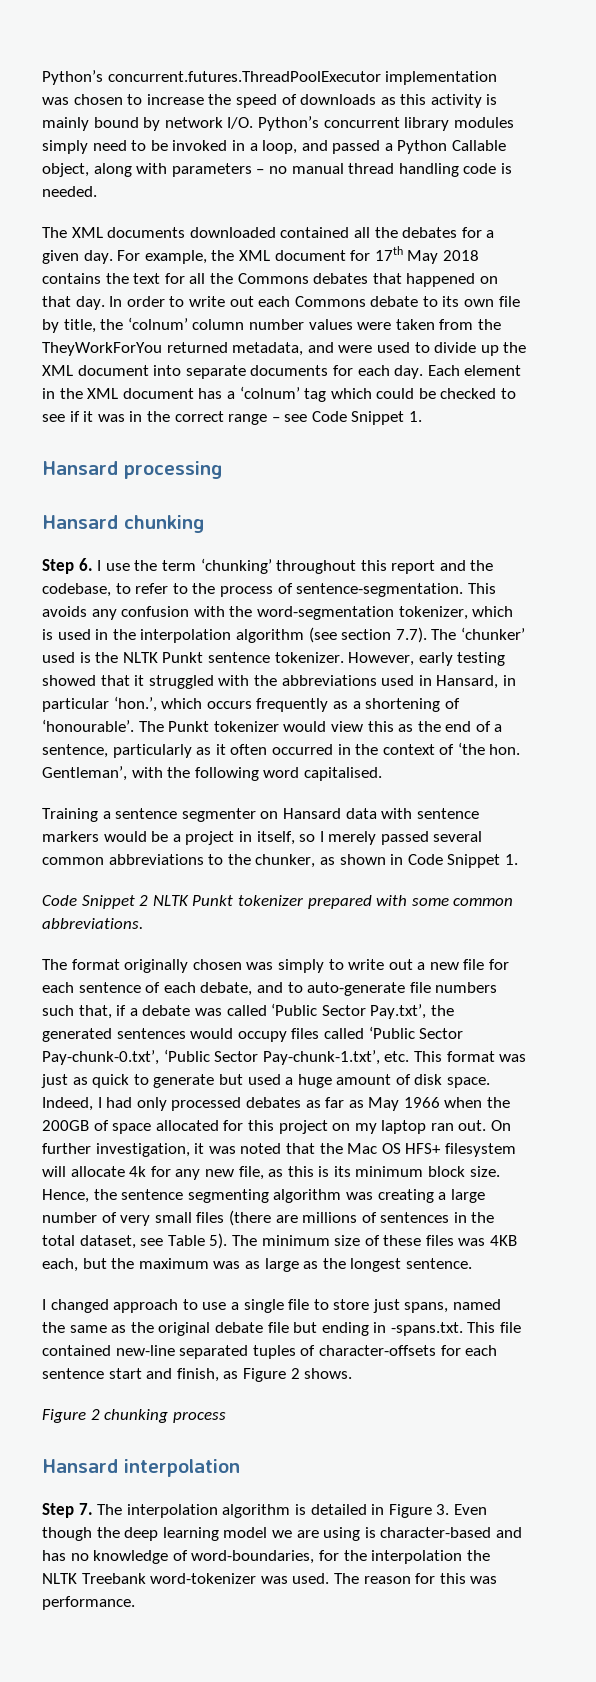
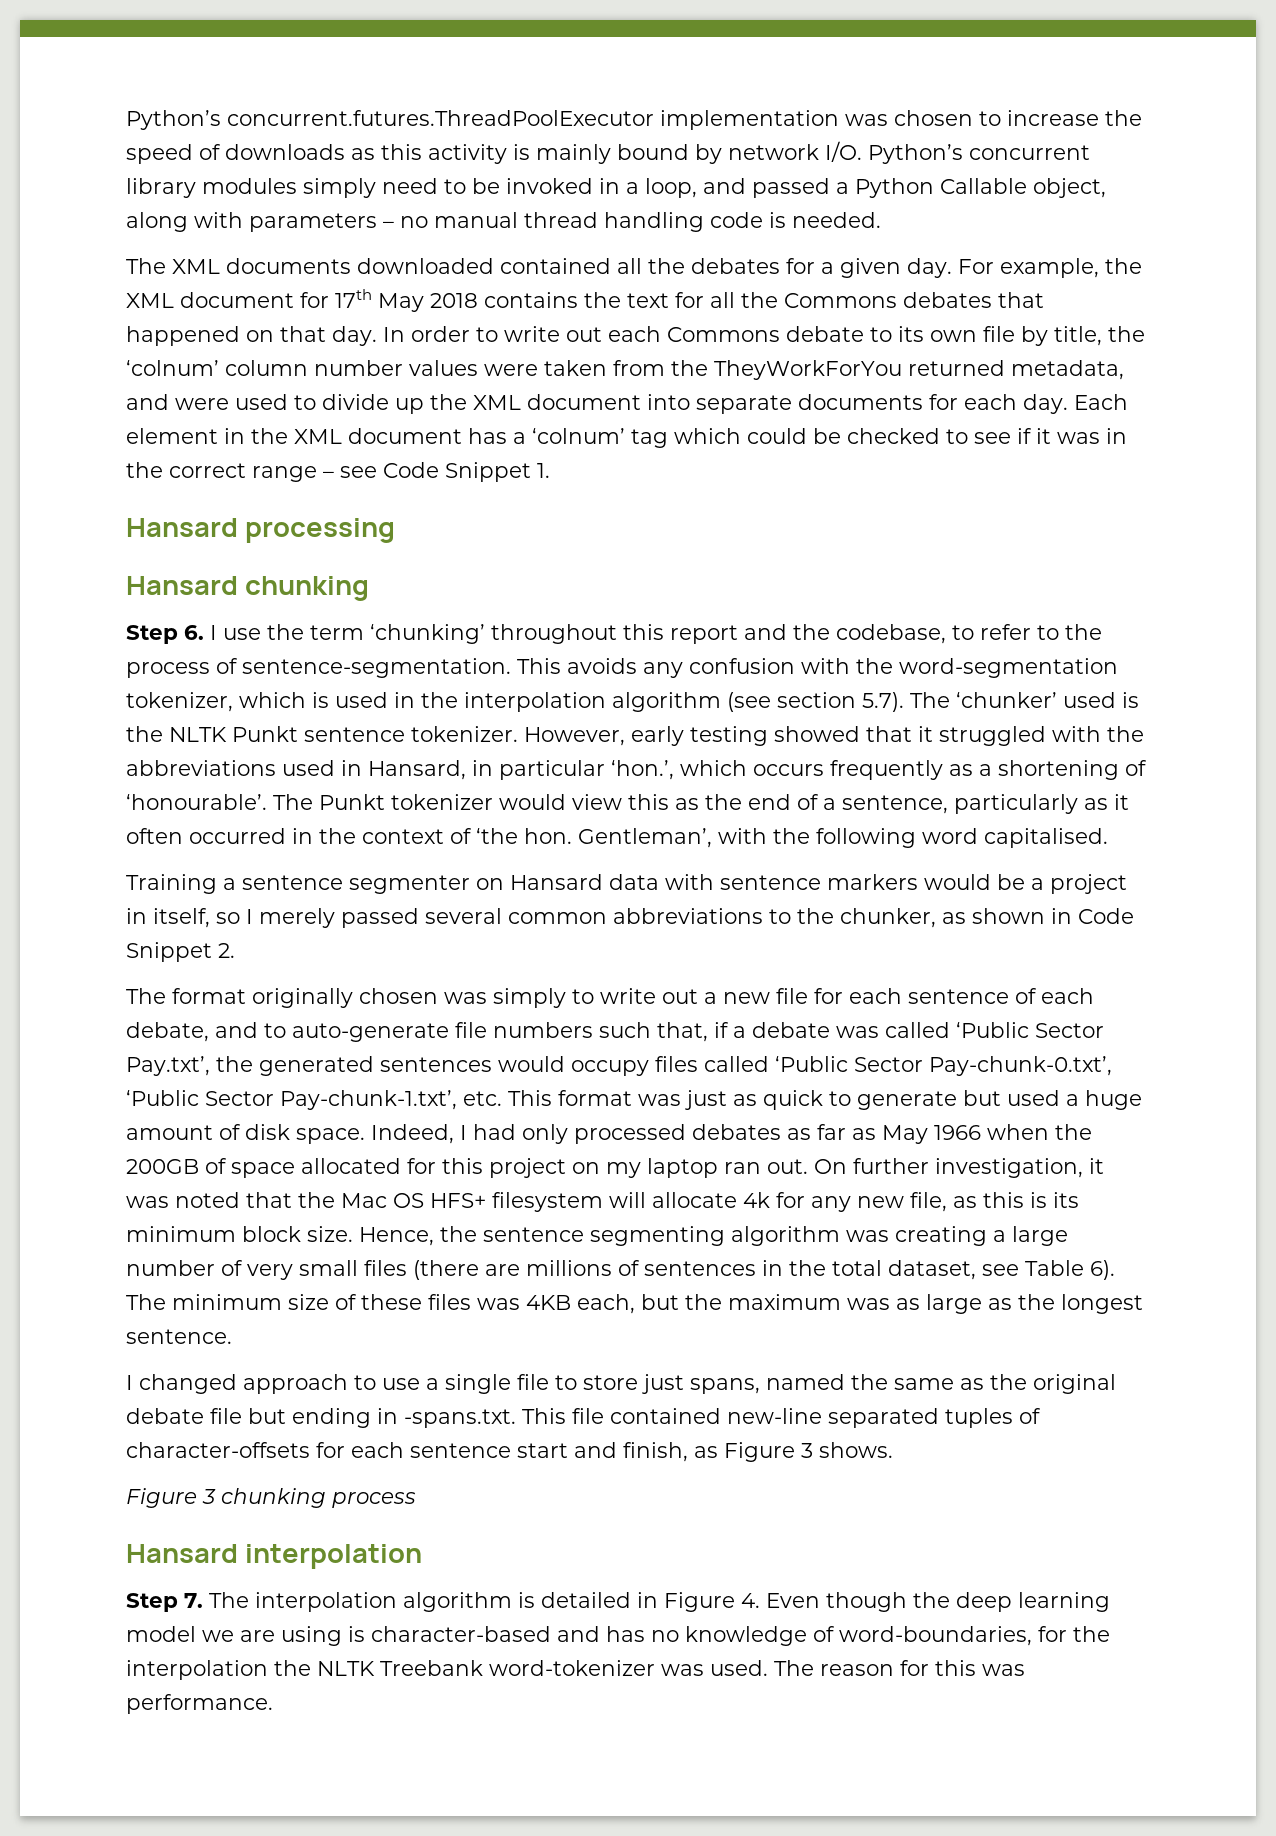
[395,627,427,643] 7.7). -> [862,692,904,712] 5.7).
[504,854,518,865] [42,895,514,909] [42,918,143,929] 1. // Code Snippet 2 NLTK Punkt tokenizer prepared with some common abbreviations. -> [218,943,235,958] 2.
[209,1233,228,1249] 5). -> [1090,1260,1115,1280] 6).
[290,1368,300,1379] 2 -> [801,1443,813,1458] 3
[90,1409,100,1420] 2 -> [202,1489,216,1504] 3
[436,1504,450,1515] 3. -> [741,1593,760,1608] 4.

